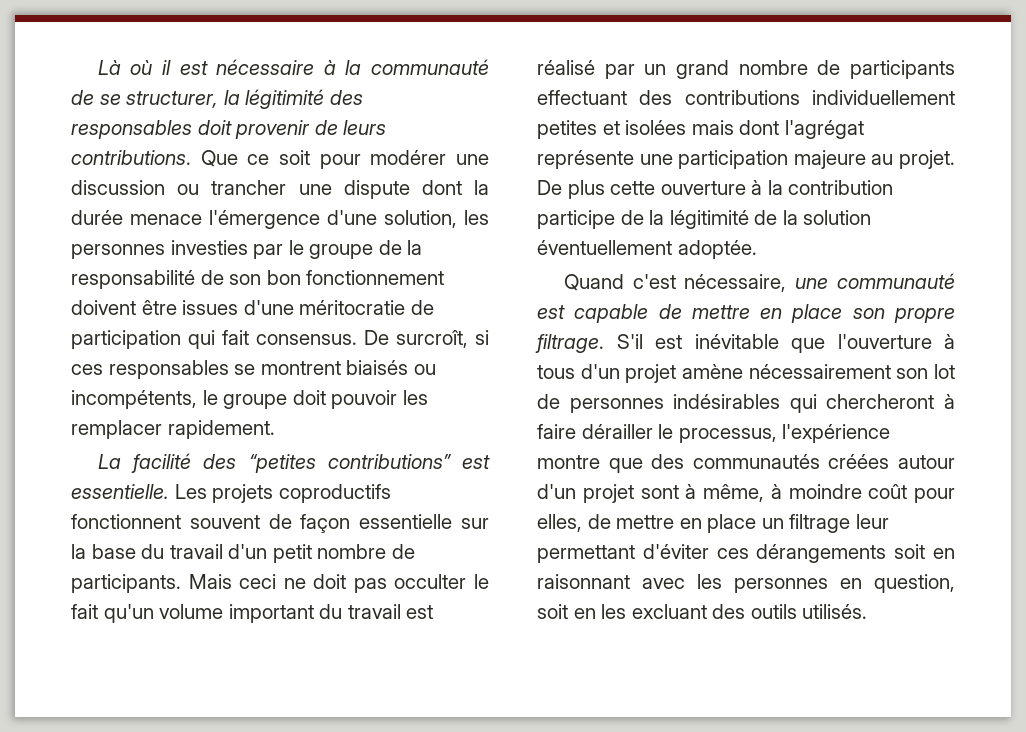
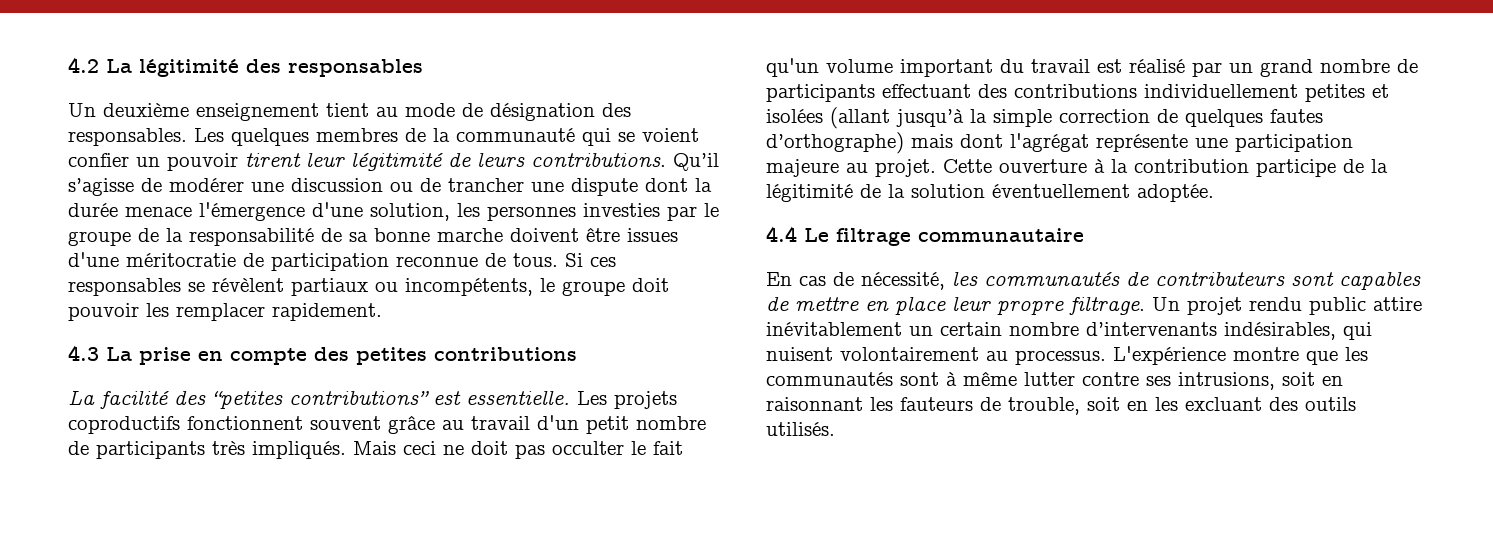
[97,59,489,75] [71,89,363,109] [71,120,387,139] [71,150,361,169] Là où il est nécessaire à la communauté de se structurer, la légitimité des responsables doit provenir de leurs contributions. Que ce soit pour -> [68,57,423,77] [68,103,631,121] [68,128,699,146] [68,152,719,171] [68,178,162,196] 4.2 La légitimité des responsables // Un deuxième enseignement tient au mode de désignation des responsables. Les quelques membres de la communauté qui se voient confier un pouvoir tirent leur légitimité de leurs contributions. Qu’il s’agisse de
(200, 189) none -> [420,178,441,192] de
[229,270,445,285] son bon fonctionnement -> [349,228,503,242] sa bonne marche
[188,330,489,349] qui fait consensus. De surcroît, si -> [396,253,583,267] reconnue de tous. Si
[260,360,409,375] montrent biaisés -> [212,278,368,296] révèlent partiaux
(275, 429) none -> [68,345,577,365] // 4.3 La prise en compte des petites contributions
[268,514,490,533] [71,544,165,559] de façon essentielle sur la base du -> [388,415,464,434] grâce au
[71,574,181,593] participants. -> [96,441,346,459] participants très impliqués.
(687, 127) none -> [830,107,1323,129] [766,132,904,154] (allant jusqu’à la simple correction de quelques fautes d’orthographe)
[537,180,656,199] De plus cette -> [943,159,992,173] Cette
[563,273,955,292] [537,304,885,323] Quand c'est nécessaire, une communauté est capable de mettre en place son -> [766,226,1084,246] [766,271,1421,290] [766,296,991,315] 4.4 Le filtrage communautaire // En cas de nécessité, les communautés de contributeurs sont capables de mettre en place leur
[616,334,955,353] [537,364,955,383] [537,394,955,413] [537,424,891,443] [537,454,955,473] [537,484,955,503] [537,514,889,533] [537,544,955,563] [537,574,955,593] S'il est inévitable que l'ouverture à tous d'un projet amène nécessairement son lot de personnes indésirables qui chercheront à faire dérailler le processus, l'expérience montre que des communautés créées autour d'un projet sont à même, à moindre coût pour elles, de mettre en place un filtrage leur permettant d'éviter ces dérangements soit en raisonnant avec les personnes en question, -> [1152,297,1422,315] [766,322,1372,340] [766,346,1368,365] [766,371,1343,390] [766,397,1080,415] Un projet rendu public attire inévitablement un certain nombre d’intervenants indésirables, qui nuisent volontairement au processus. L'expérience montre que les communautés sont à même lutter contre ses intrusions, soit en raisonnant les fauteurs de trouble,

